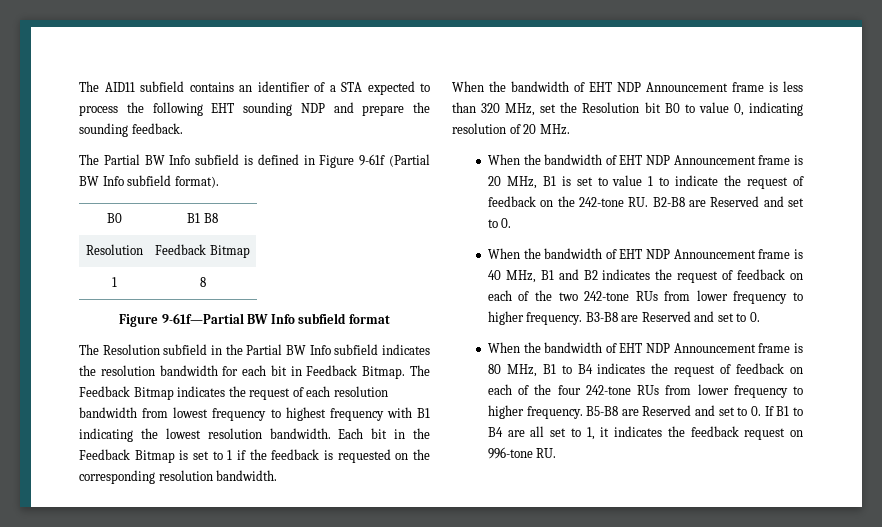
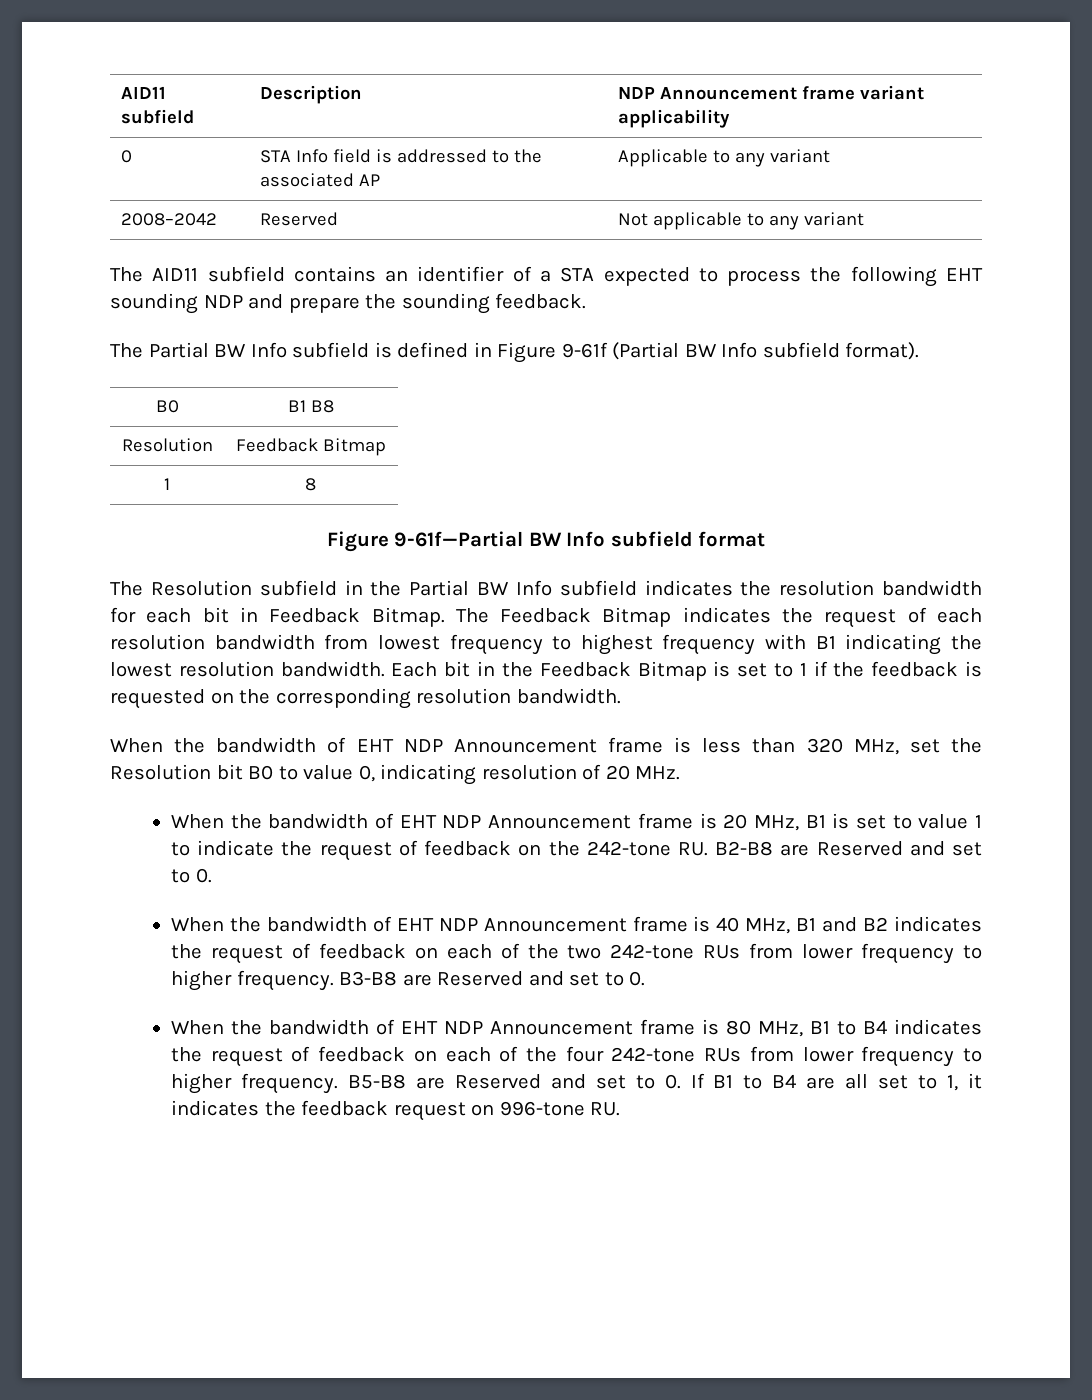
(79, 86) none -> [120,86,166,99] [120,109,194,124] [259,85,362,104] [617,85,924,100] [617,109,730,128] [120,150,132,163] [259,149,542,163] [259,173,380,187] [617,149,830,167] [120,213,217,226] [259,212,338,226] [617,212,864,230] AID11 subfield | Description | NDP Announcement frame variant applicability // 0 | STA Info field is addressed to the associated AP | Applicable to any variant // 2008–2042 | Reserved | Not applicable to any variant //

